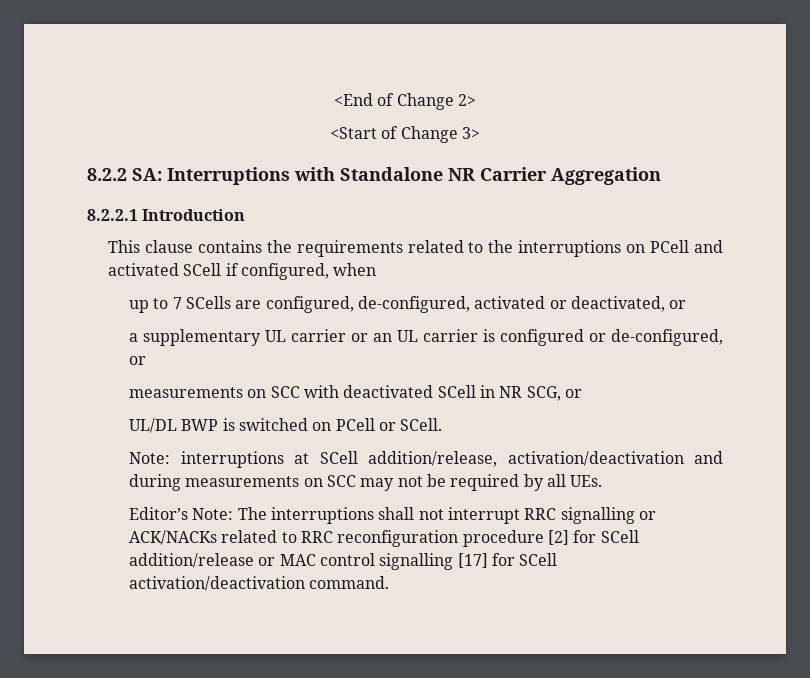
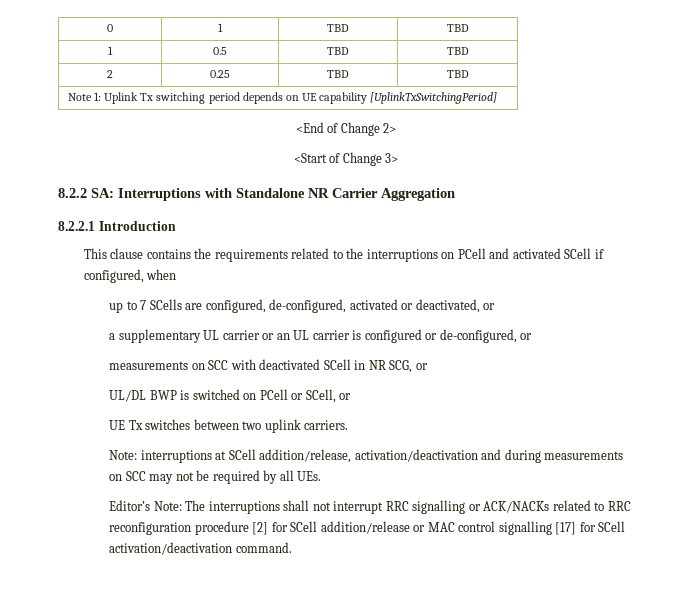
(334, 99) none -> [107,24,113,32] [218,23,223,32] [327,24,349,32] [446,24,469,32] [108,46,113,55] [213,47,227,55] [327,47,349,55] [446,47,469,55] [107,70,113,78] [210,70,230,78] [327,70,349,78] [446,70,469,78] [67,92,498,104] 0 | 1 | TBD | TBD // 1 | 0.5 | TBD | TBD // 2 | 0.25 | TBD | TBD // Note 1: Uplink Tx switching period depends on UE capability [UplinkTxSwitchingPeriod] //
[400,418,443,431] SCell. -> [305,389,352,403] [109,419,349,433] SCell, or // UE Tx switches between two uplink carriers.

